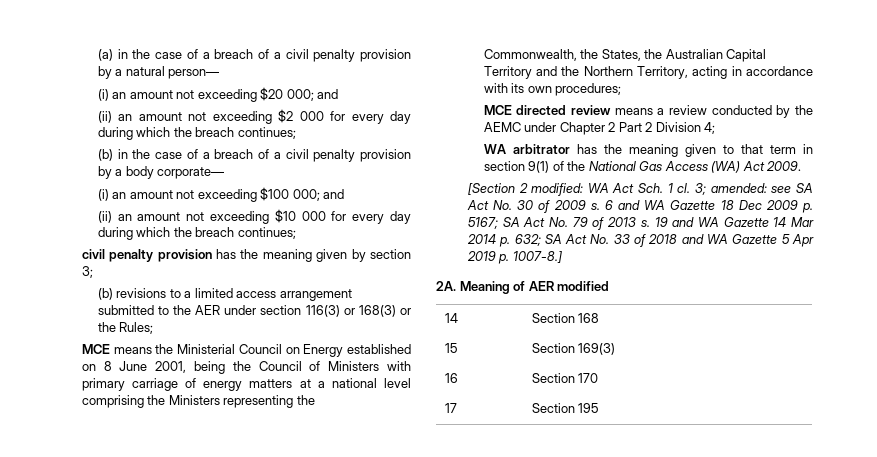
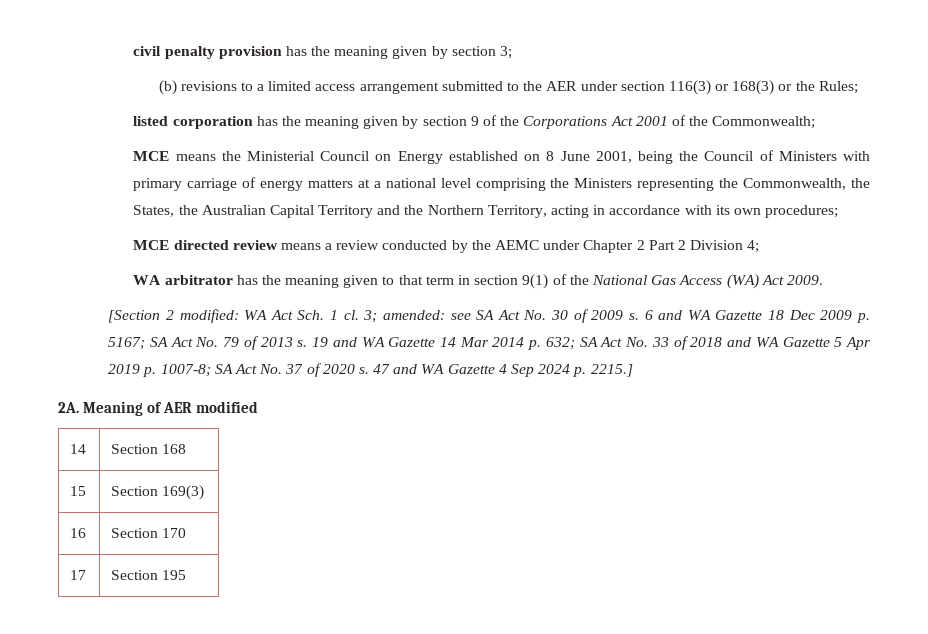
[97,49,411,62] [97,66,220,79] [97,87,339,102] [97,109,411,124] [97,127,296,140] [97,149,411,162] [97,166,225,179] [97,187,345,202] [97,209,411,224] [97,227,296,240] (a) in the case of a breach of a civil penalty provision by a natural person— // (i) an amount not exceeding $20 000; and // (ii) an amount not exceeding $2 000 for every day during which the breach continues; // (b) in the case of a breach of a civil penalty provision by a body corporate— // (i) an amount not exceeding $100 000; and // (ii) an amount not exceeding $10 000 for every day during which the breach continues; // -> (133, 51) none
(154, 328) none -> [133,115,816,129] // listed corporation has the meaning given by section 9 of the Corporations Act 2001 of the Commonwealth;
[512,251,562,263] 1007-8.] -> [160,363,633,377] 1007-8; SA Act No. 37 of 2020 s. 47 and WA Gazette 4 Sep 2024 p. 2215.]

